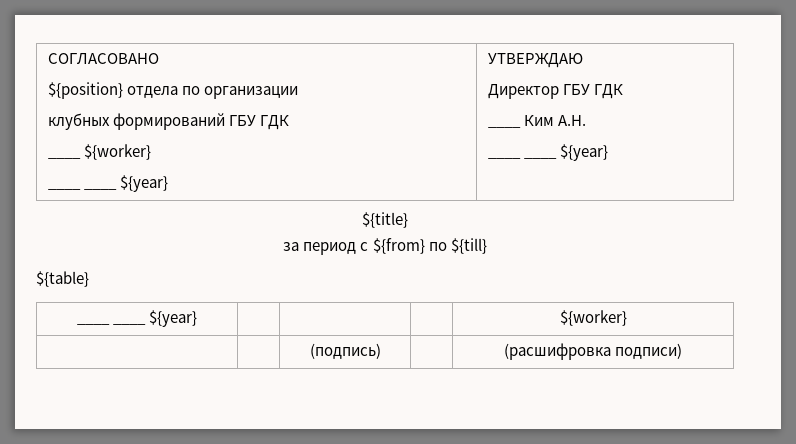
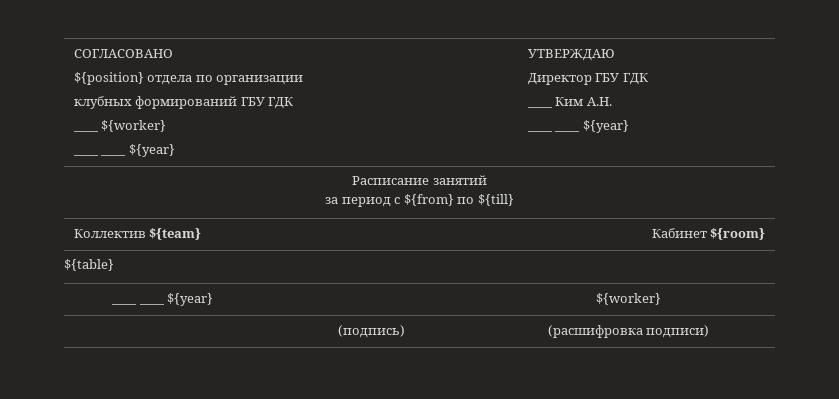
[362,212,408,228] ${title} -> [352,175,487,185] Расписание занятий
(487, 246) none -> [73,228,202,240] [651,228,766,240] // Коллектив ${team} | Кабинет ${room}

